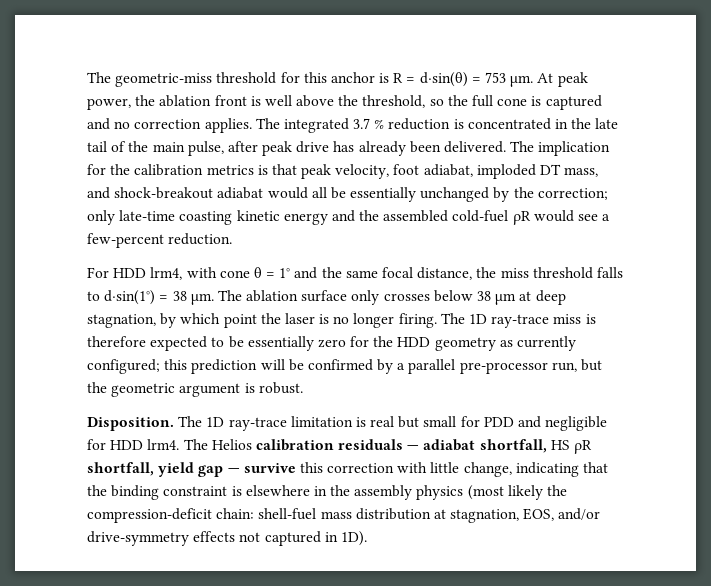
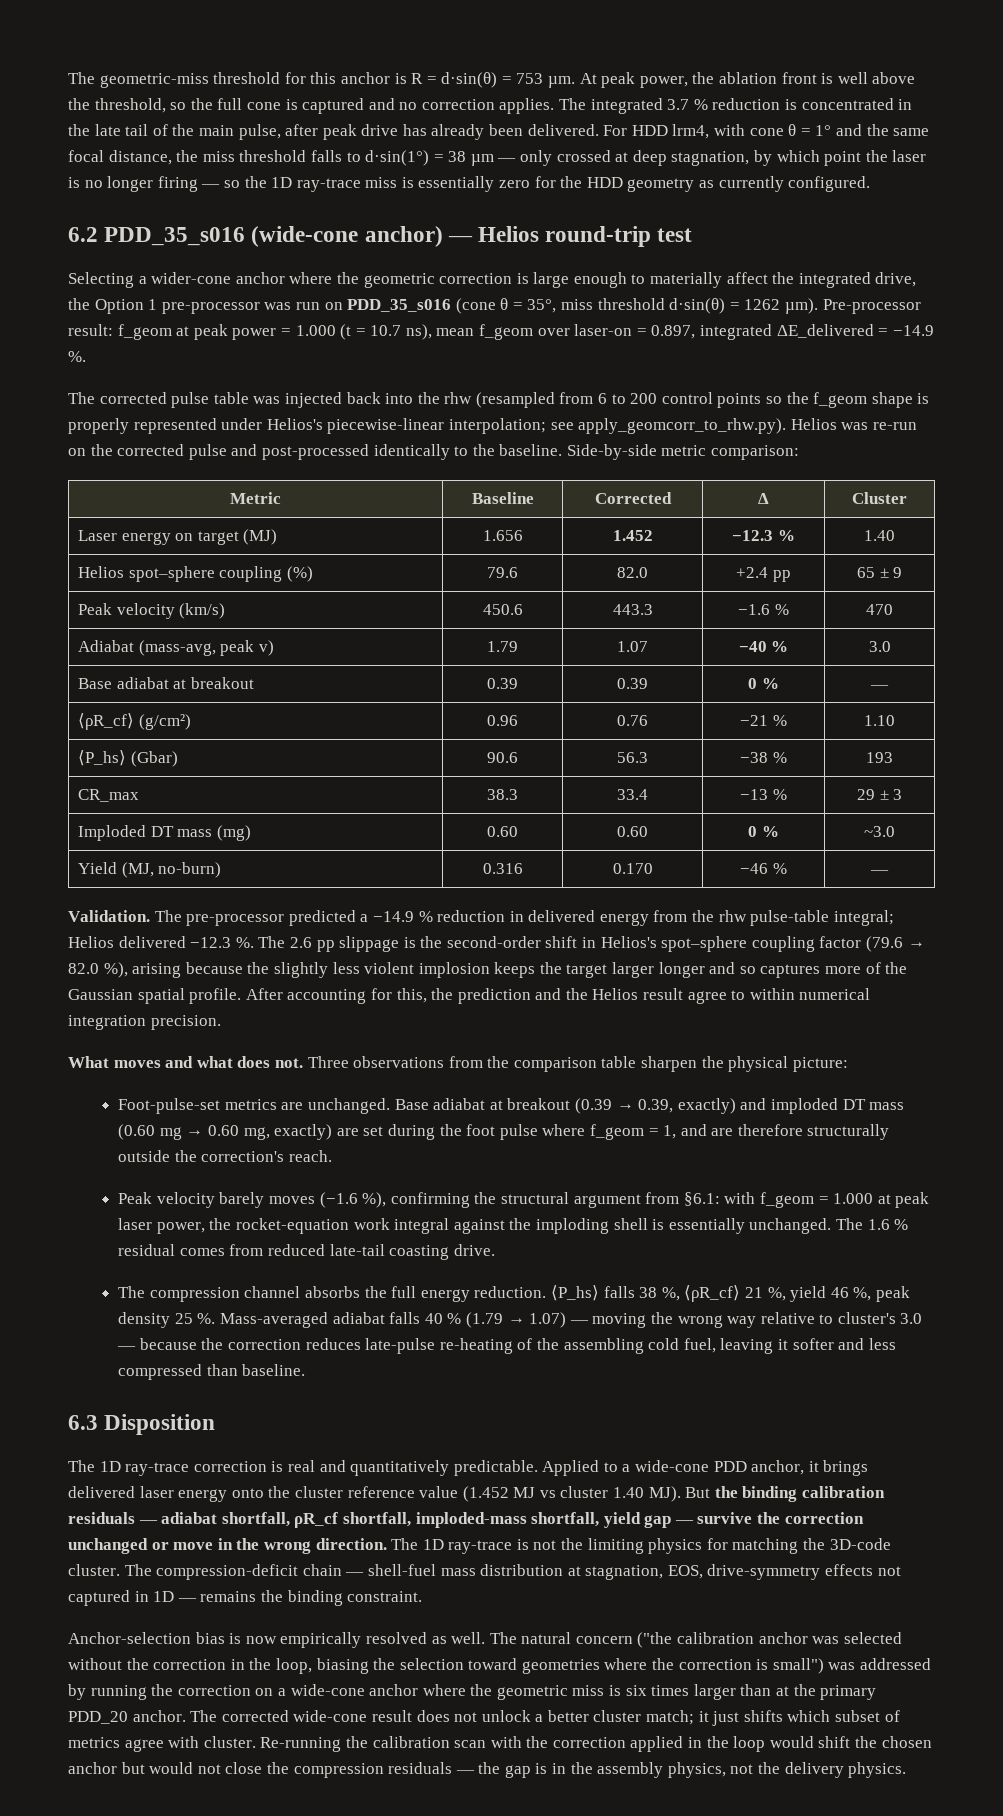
[510,141,611,156] [87,164,599,179] [87,187,608,202] [87,210,611,225] [87,233,233,248] The implication for the calibration metrics is that peak velocity, foot adiabat, imploded DT mass, and shock-breakout adiabat would all be essentially unchanged by the correction; only late-time coasting kinetic energy and the assembled cold-fuel ρR would see a few-percent reduction. // -> (599, 130) none
[190,290,517,305] µm. The ablation surface only crosses below 38 µm -> [470,150,611,166] µm — only crossed
[398,313,596,328] [87,336,244,351] firing. The 1D ray-trace miss is therefore expected to be -> [157,176,414,192] firing — so the 1D ray-trace miss is
[87,359,603,374] [87,382,303,397] [87,416,353,431] configured; this prediction will be confirmed by a parallel pre-processor run, but the geometric argument is robust. // Disposition. The 1D ray-trace limitation -> [788,176,871,192] [68,226,693,247] [68,272,917,288] [68,298,921,314] [68,324,934,340] [68,351,86,362] [68,392,930,408] [68,418,917,434] [68,444,800,460] [230,492,281,504] [471,492,534,504] [594,492,672,504] [758,493,769,504] [852,492,907,504] [77,529,278,545] [482,530,523,541] [612,530,653,541] [732,530,795,541] [864,530,895,541] [77,566,313,582] [486,567,518,578] [617,567,648,578] [736,567,791,582] [856,567,903,578] [77,603,226,619] [482,604,523,615] [612,604,653,615] [738,604,789,615] [866,604,893,615] [77,640,274,656] [486,641,518,652] [617,641,648,652] [738,641,789,652] [868,641,891,652] [77,677,254,689] [486,678,518,689] [617,678,648,689] [748,678,779,689] [870,685,889,689] [77,713,191,730] [486,715,518,726] [617,715,648,726] [740,715,787,726] [864,715,895,726] [77,750,178,767] [486,752,518,763] [617,752,648,763] [740,752,787,763] [866,752,893,763] [77,789,139,802] [486,789,518,800] [617,789,648,800] [740,789,787,800] [856,789,903,800] [77,825,251,841] [486,826,518,837] [617,826,648,837] [748,826,779,837] [864,826,895,837] [77,862,222,878] [482,863,523,874] [612,863,653,874] [740,863,787,874] [870,870,889,874] [68,910,894,926] [68,936,925,952] [68,962,908,978] [68,988,871,1004] [68,1015,221,1030] [68,1056,848,1072] [118,1098,905,1114] [118,1124,890,1140] [118,1150,333,1162] [118,1192,930,1208] [118,1218,909,1234] [118,1244,495,1260] [118,1285,910,1302] [118,1312,923,1328] [117,1338,896,1354] [118,1364,306,1380] [68,1414,216,1435] [68,1460,267,1476] configured. // 6.2 PDD_35_s016 (wide-cone anchor) — Helios round-trip test // Selecting a wider-cone anchor where the geometric correction is large enough to materially affect the integrated drive, the Option 1 pre-processor was run on PDD_35_s016 (cone θ = 35°, miss threshold d·sin(θ) = 1262 µm). Pre-processor result: f_geom at peak power = 1.000 (t = 10.7 ns), mean f_geom over laser-on = 0.897, integrated ΔE_delivered = −14.9 %. // The corrected pulse table was injected back into the rhw (resampled from 6 to 200 control points so the f_geom shape is properly represented under Helios's piecewise-linear interpolation; see apply_geomcorr_to_rhw.py). Helios was re-run on the corrected pulse and post-processed identically to the baseline. Side-by-side metric comparison: // Metric | Baseline | Corrected | Δ | Cluster // Laser energy on target (MJ) | 1.656 | 1.452 | −12.3 % | 1.40 // Helios spot–sphere coupling (%) | 79.6 | 82.0 | +2.4 pp | 65 ± 9 // Peak velocity (km/s) | 450.6 | 443.3 | −1.6 % | 470 // Adiabat (mass-avg, peak v) | 1.79 | 1.07 | −40 % | 3.0 // Base adiabat at breakout | 0.39 | 0.39 | 0 % | — // ⟨ρR_cf⟩ (g/cm²) | 0.96 | 0.76 | −21 % | 1.10 // ⟨P_hs⟩ (Gbar) | 90.6 | 56.3 | −38 % | 193 // CR_max | 38.3 | 33.4 | −13 % | 29 ± 3 // Imploded DT mass (mg) | 0.60 | 0.60 | 0 % | ~3.0 // Yield (MJ, no-burn) | 0.316 | 0.170 | −46 % | — // Validation. The pre-processor predicted a −14.9 % reduction in delivered energy from the rhw pulse-table integral; Helios delivered −12.3 %. The 2.6 pp slippage is the second-order shift in Helios's spot–sphere coupling factor (79.6 → 82.0 %), arising because the slightly less violent implosion keeps the target larger longer and so captures more of the Gaussian spatial profile. After accounting for this, the prediction and the Helios result agree to within numerical integration precision. // What moves and what does not. Three observations from the comparison table sharpen the physical picture: // Foot-pulse-set metrics are unchanged. Base adiabat at breakout (0.39 → 0.39, exactly) and imploded DT mass (0.60 mg → 0.60 mg, exactly) are set during the foot pulse where f_geom = 1, and are therefore structurally outside the correction's reach. // Peak velocity barely moves (−1.6 %), confirming the structural argument from §6.1: with f_geom = 1.000 at peak laser power, the rocket-equation work integral against the imploding shell is essentially unchanged. The 1.6 % residual comes from reduced late-tail coasting drive. // The compression channel absorbs the full energy reduction. ⟨P_hs⟩ falls 38 %, ⟨ρR_cf⟩ 21 %, yield 46 %, peak density 25 %. Mass-averaged adiabat falls 40 % (1.79 → 1.07) — moving the wrong way relative to cluster's 3.0 — because the correction reduces late-pulse re-heating of the assembling cold fuel, leaving it softer and less compressed than baseline. // 6.3 Disposition // The 1D ray-trace correction
[398,416,608,431] [87,439,252,450] but small for PDD and negligible for HDD lrm4. The Helios -> [319,1460,869,1476] [68,1486,798,1502] and quantitatively predictable. Applied to a wide-cone PDD anchor, it brings delivered laser energy onto the cluster reference value (1.452 MJ vs cluster 1.40 MJ). But the binding
[550,440,593,454] HS ρR -> [294,1512,527,1528] ρR_cf shortfall, imploded-mass
[299,462,609,477] [87,485,568,500] [87,508,255,523] this correction with little change, indicating that the binding constraint is elsewhere in the assembly physics (most likely the compression-deficit chain: -> [757,1512,864,1524] [68,1538,891,1554] [68,1564,365,1580] the correction unchanged or move in the wrong direction. The 1D ray-trace is not the limiting physics for matching the 3D-code cluster. The compression-deficit chain —
[558,508,601,520] and/or -> (703, 1572) none
[340,531,367,546] 1D). -> [153,1590,423,1606] [68,1632,902,1648] [68,1658,932,1674] [68,1684,877,1700] [68,1710,900,1726] [68,1736,932,1752] [68,1762,907,1778] 1D — remains the binding constraint. // Anchor-selection bias is now empirically resolved as well. The natural concern ("the calibration anchor was selected without the correction in the loop, biasing the selection toward geometries where the correction is small") was addressed by running the correction on a wide-cone anchor where the geometric miss is six times larger than at the primary PDD_20 anchor. The corrected wide-cone result does not unlock a better cluster match; it just shifts which subset of metrics agree with cluster. Re-running the calibration scan with the correction applied in the loop would shift the chosen anchor but would not close the compression residuals — the gap is in the assembly physics, not the delivery physics.

